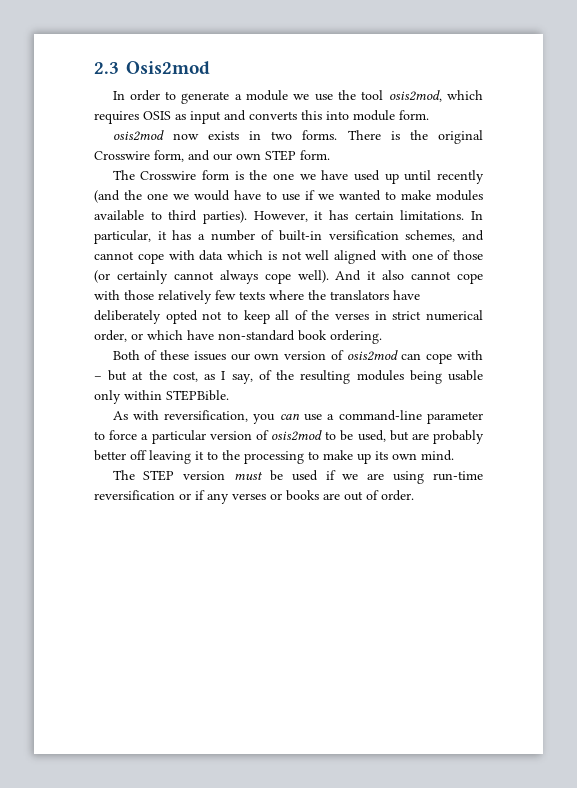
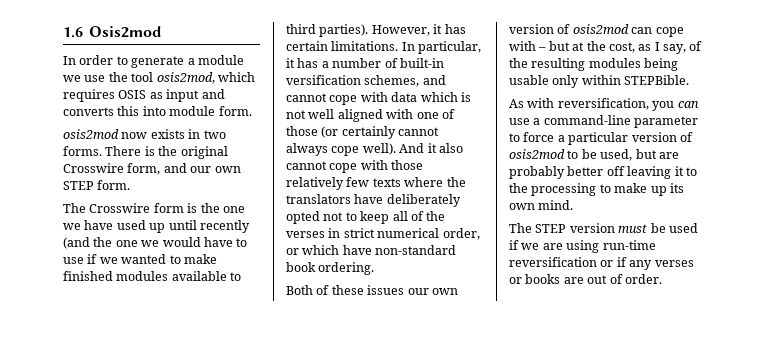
[94,62,119,74] 2.3 -> [63,27,83,38] 1.6
(431, 195) none -> [63,271,113,281] finished

